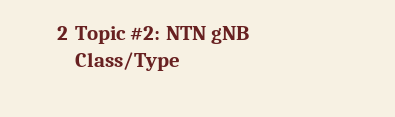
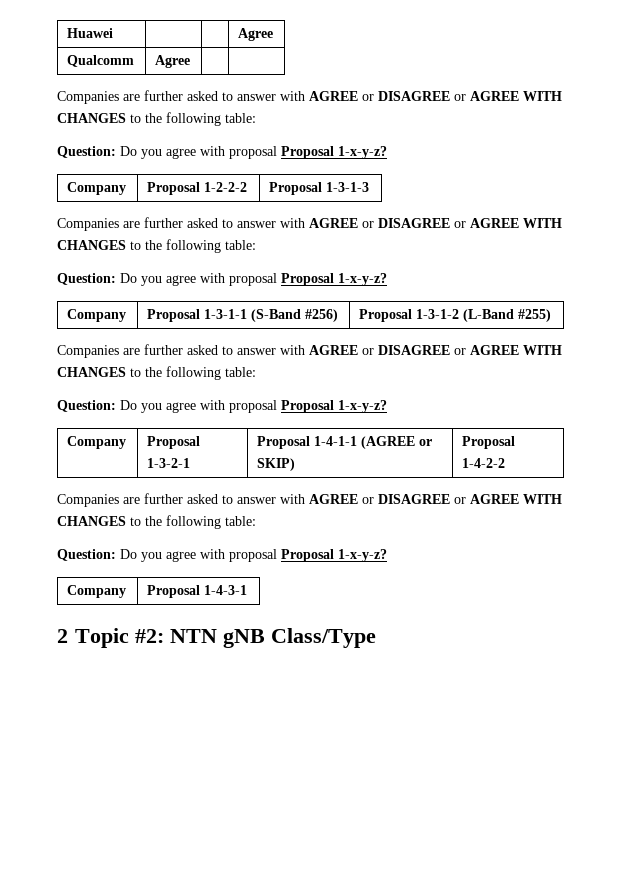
(57, 33) none -> [67,28,114,38] [238,28,274,41] [67,55,135,67] [155,55,191,68] [57,90,562,104] [57,112,256,126] [57,146,387,159] [67,182,127,195] [147,182,248,195] [269,182,370,195] [57,217,562,231] [57,239,256,253] [57,273,387,286] [67,309,127,322] [147,309,339,322] [359,309,552,322] [57,344,562,358] [57,366,256,380] [57,400,387,413] [67,436,127,449] [147,436,201,449] [147,458,191,468] [257,436,433,449] [257,458,296,471] [462,436,516,449] [462,458,506,468] [57,493,562,507] [57,515,256,529] [57,549,387,562] [67,585,127,598] [147,585,248,598] Huawei | | | Agree // Qualcomm | Agree | | // Companies are further asked to answer with AGREE or DISAGREE or AGREE WITH CHANGES to the following table: // Question: Do you agree with proposal Proposal 1-x-y-z? // Company | Proposal 1-2-2-2 | Proposal 1-3-1-3 // Companies are further asked to answer with AGREE or DISAGREE or AGREE WITH CHANGES to the following table: // Question: Do you agree with proposal Proposal 1-x-y-z? // Company | Proposal 1-3-1-1 (S-Band #256) | Proposal 1-3-1-2 (L-Band #255) // Companies are further asked to answer with AGREE or DISAGREE or AGREE WITH CHANGES to the following table: // Question: Do you agree with proposal Proposal 1-x-y-z? // Company | Proposal 1-3-2-1 | Proposal 1-4-1-1 (AGREE or SKIP) | Proposal 1-4-2-2 // Companies are further asked to answer with AGREE or DISAGREE or AGREE WITH CHANGES to the following table: // Question: Do you agree with proposal Proposal 1-x-y-z? // Company | Proposal 1-4-3-1 //

